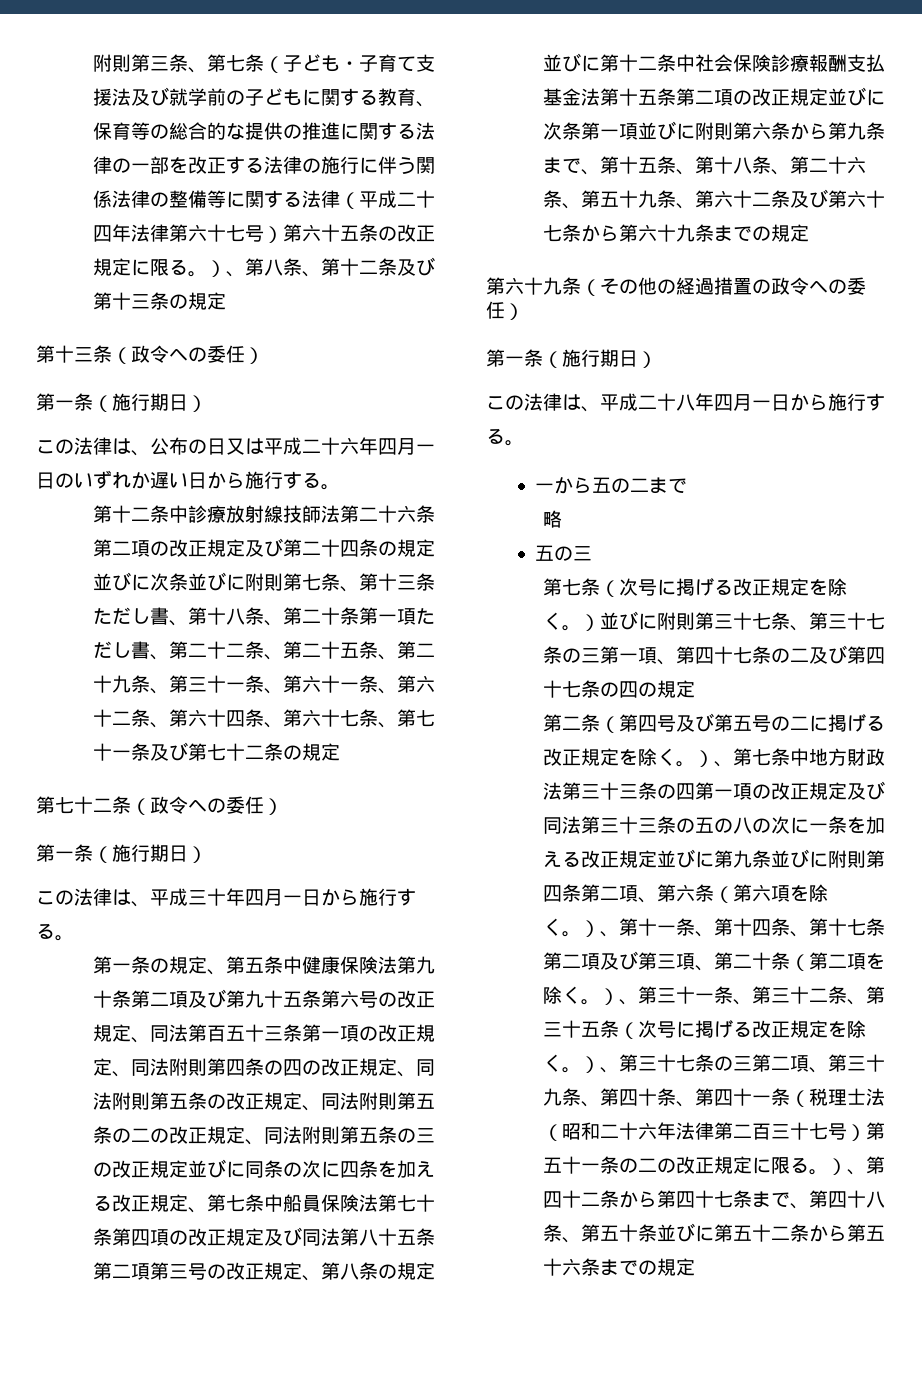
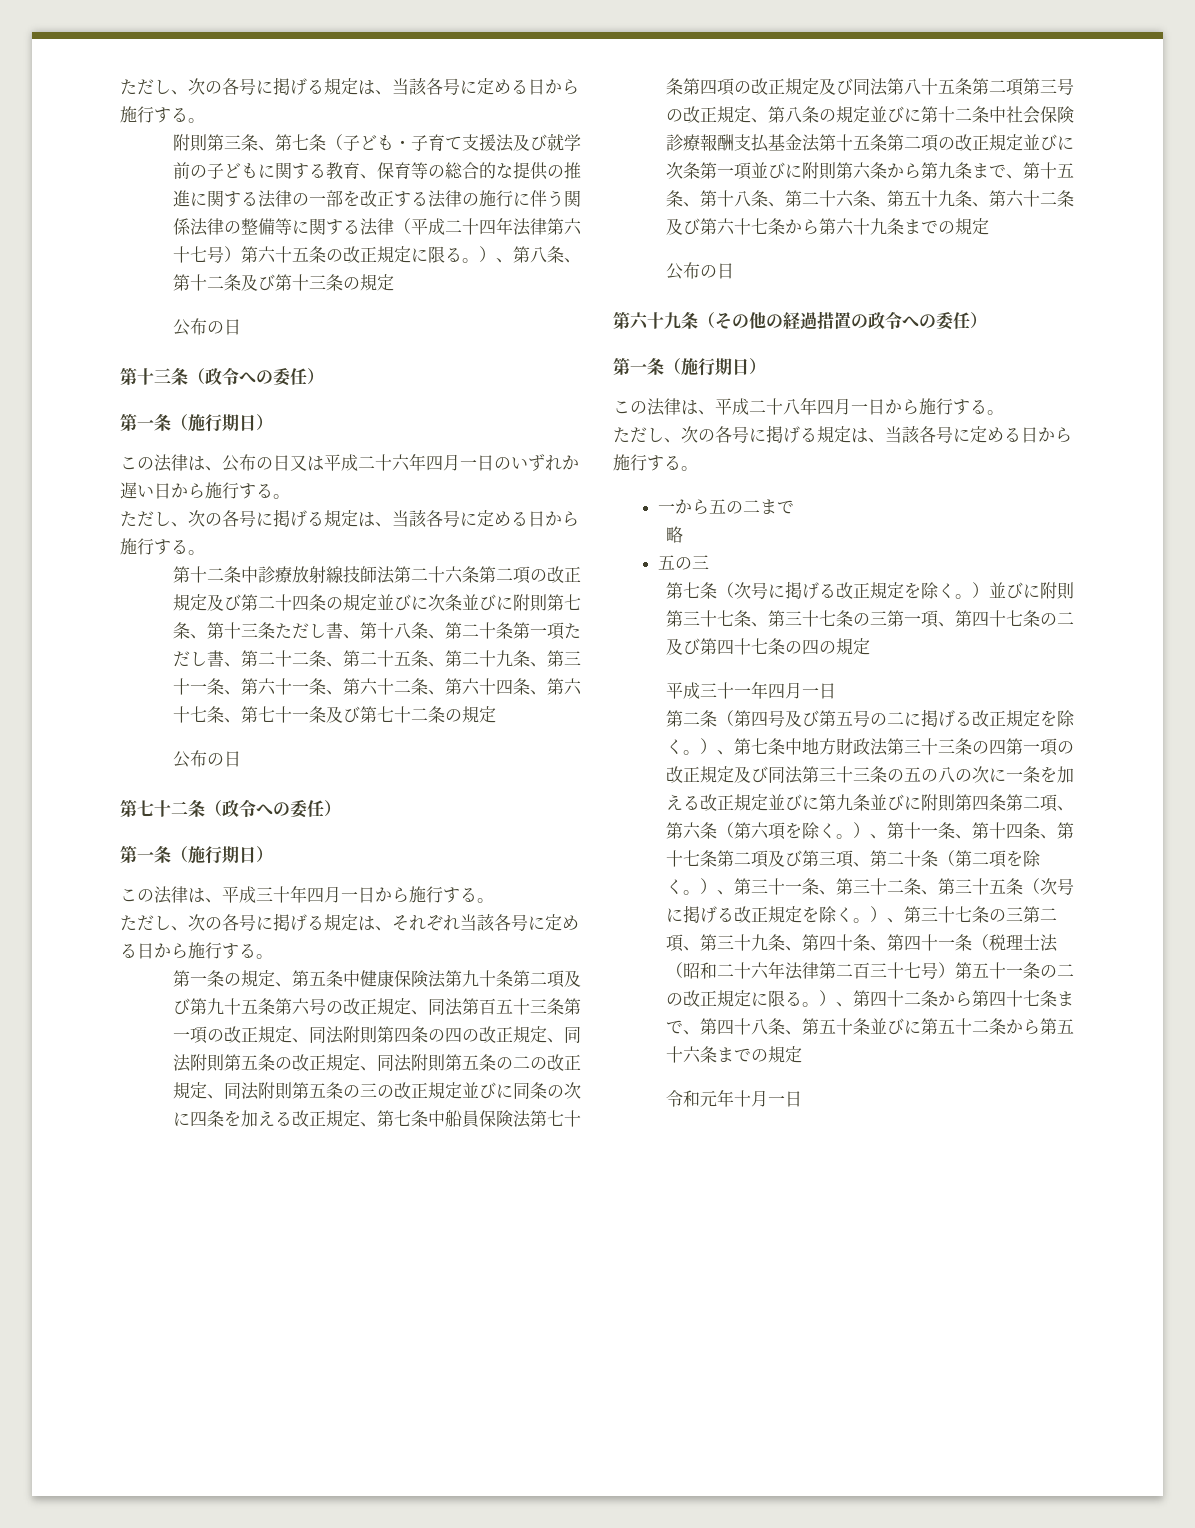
(92, 63) none -> [120,77,579,96] [120,106,205,123] ただし、次の各号に掲げる規定は、当該各号に定める日から施行する。 //
(226, 301) none -> [172,318,241,336] // 公布の日
(340, 487) none -> [120,509,579,528] [120,538,205,555] // ただし、次の各号に掲げる規定は、当該各号に定める日から施行する。
(340, 752) none -> [172,750,241,768] // 公布の日
(74, 938) none -> [120,913,579,932] [120,942,273,959] // ただし、次の各号に掲げる規定は、それぞれ当該各号に定める日から施行する。
(809, 233) none -> [665,262,734,280] // 公布の日
(524, 443) none -> [613,425,1072,444] [613,454,698,471] // ただし、次の各号に掲げる規定は、当該各号に定める日から施行する。
(695, 689) none -> [665,681,836,699] // 平成三十一年四月一日
(695, 1267) none -> [665,1089,802,1107] // 令和元年十月一日

